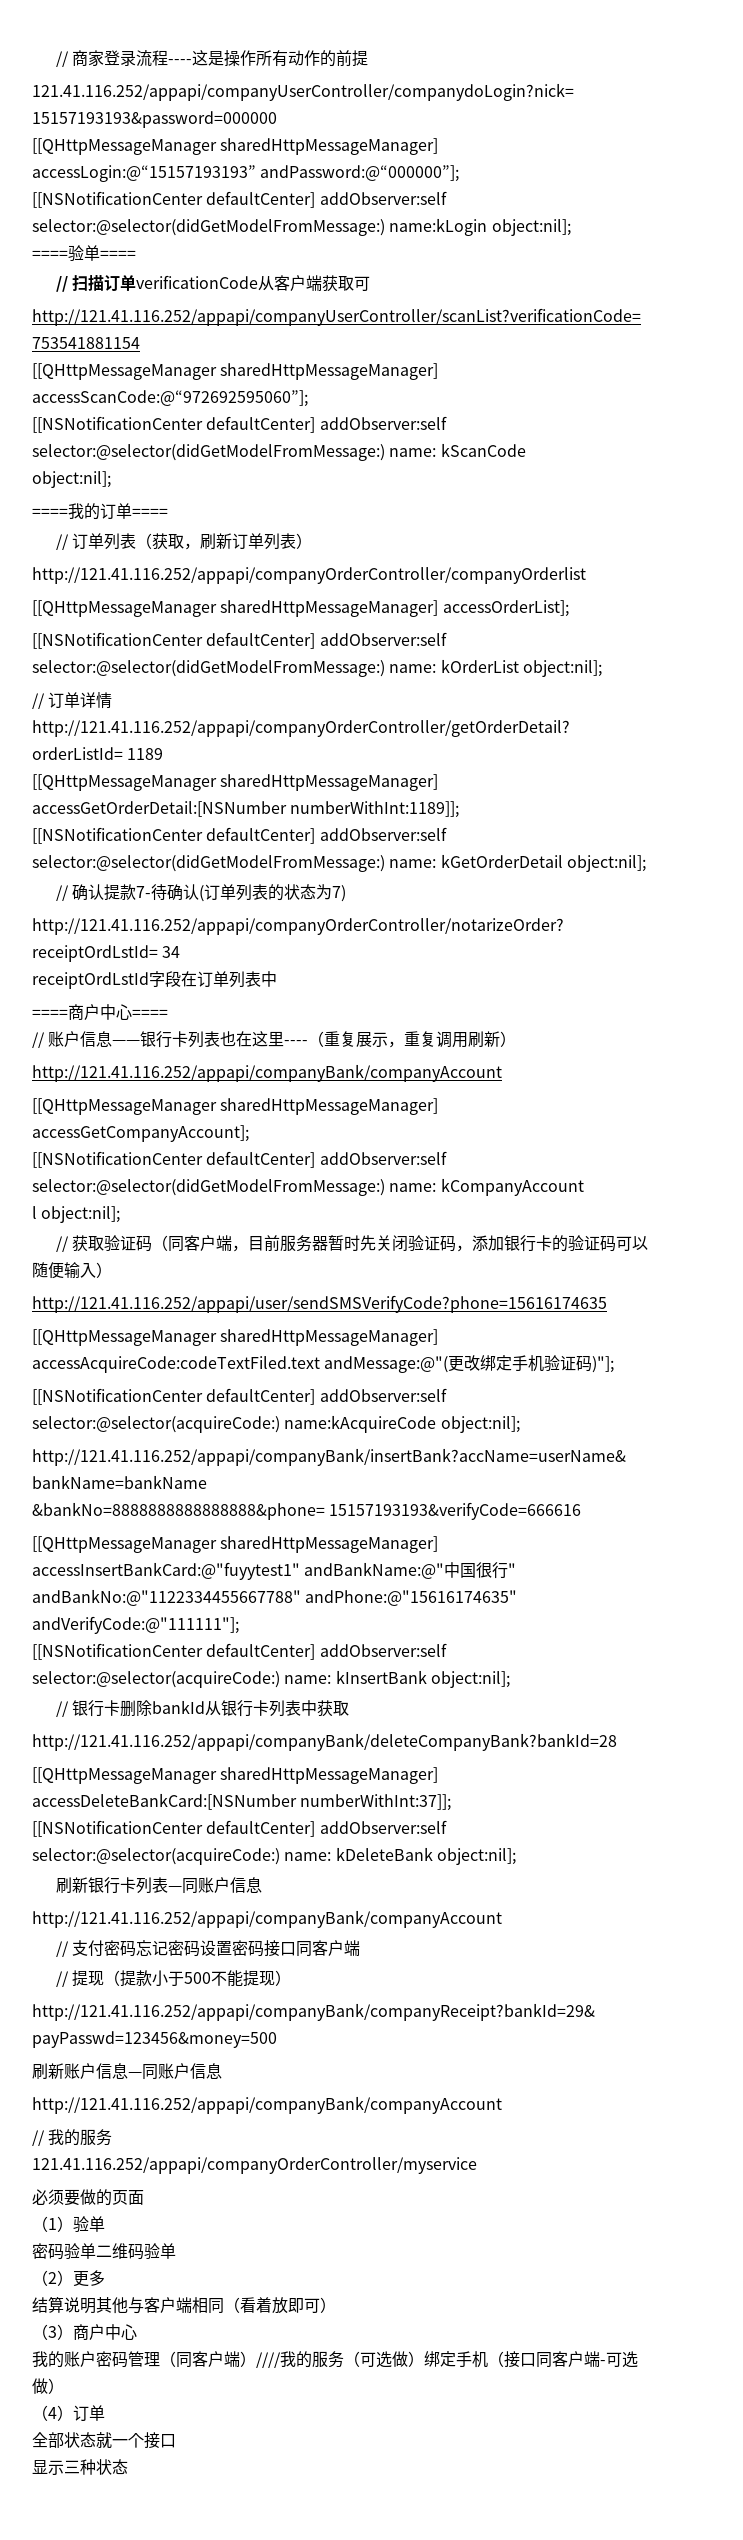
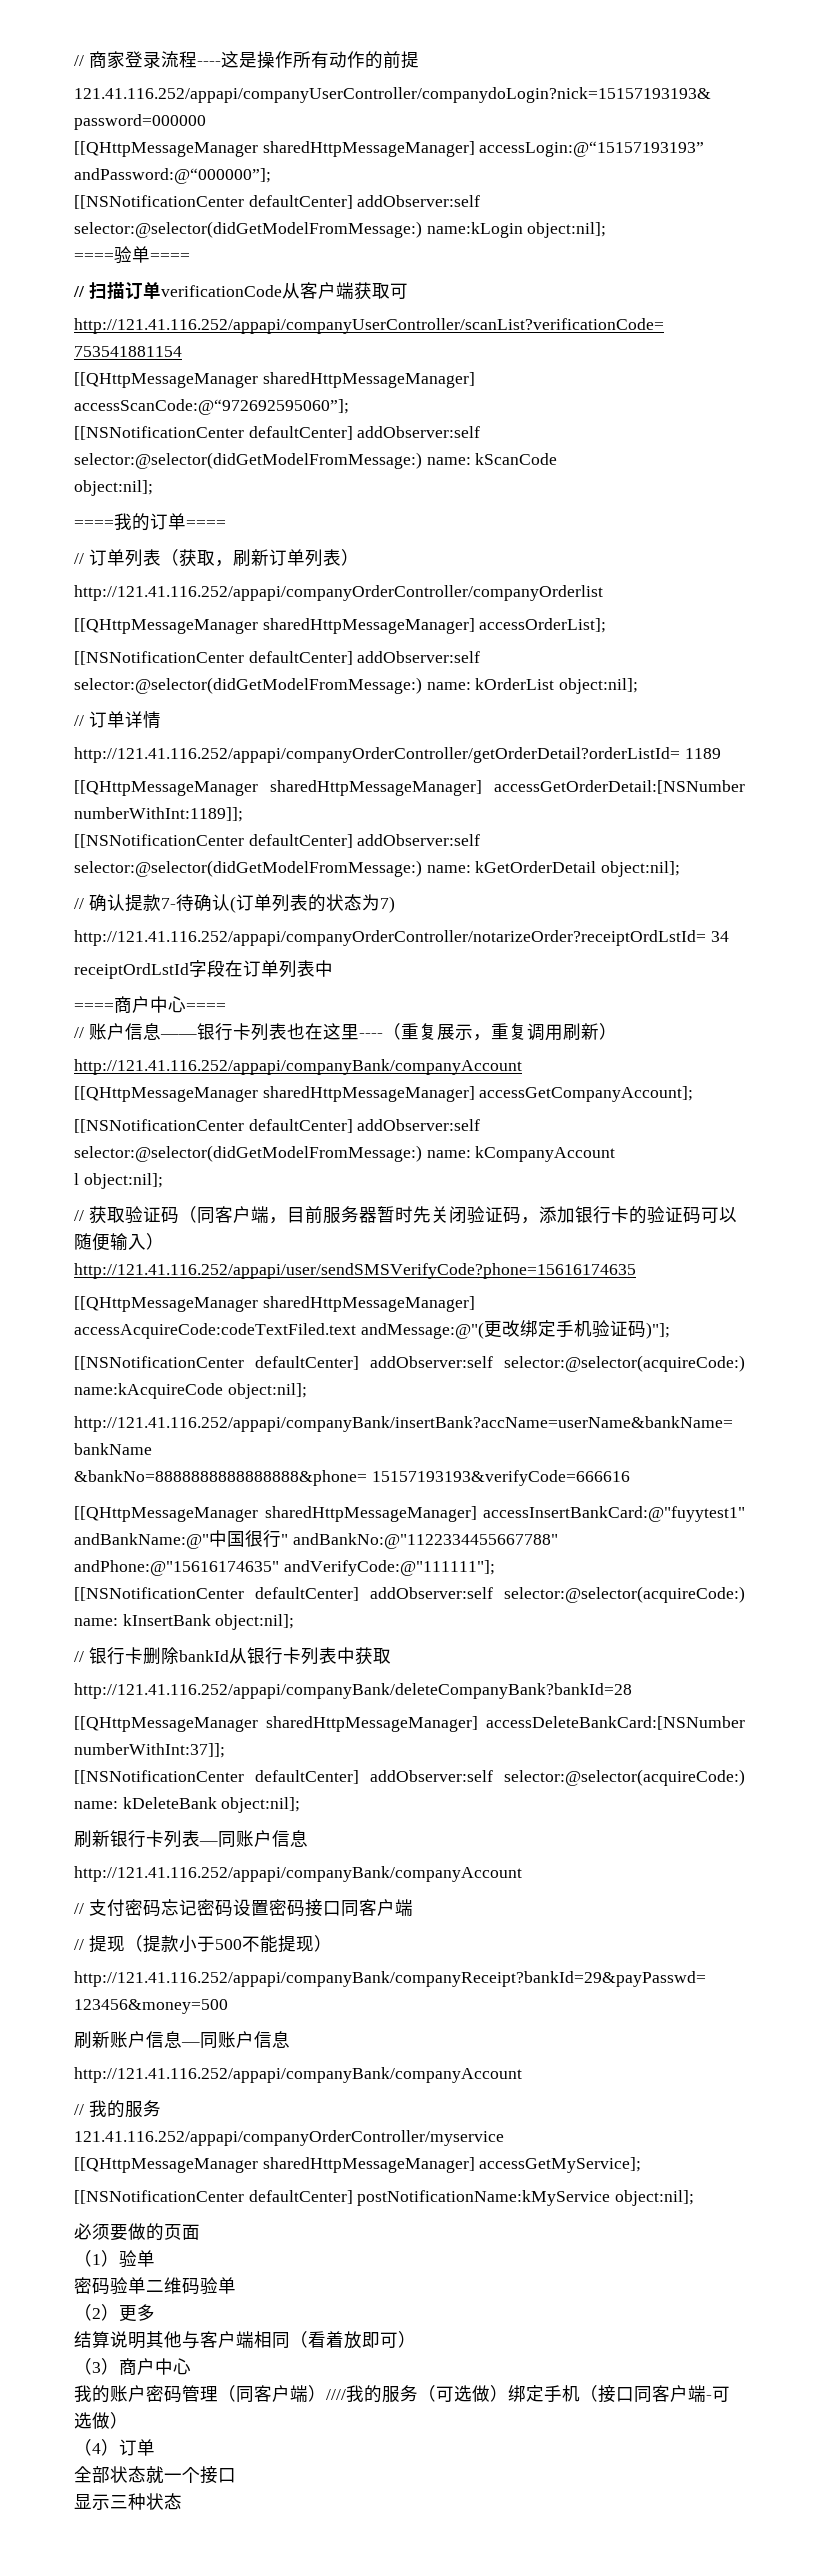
(477, 2165) none -> [74,2157,642,2173] [74,2190,695,2206] // [[QHttpMessageManager sharedHttpMessageManager] accessGetMyService]; // [[NSNotificationCenter defaultCenter] postNotificationName:kMyService object:nil];

